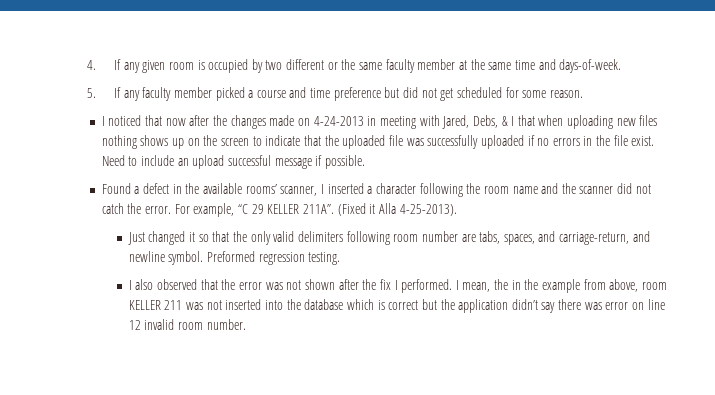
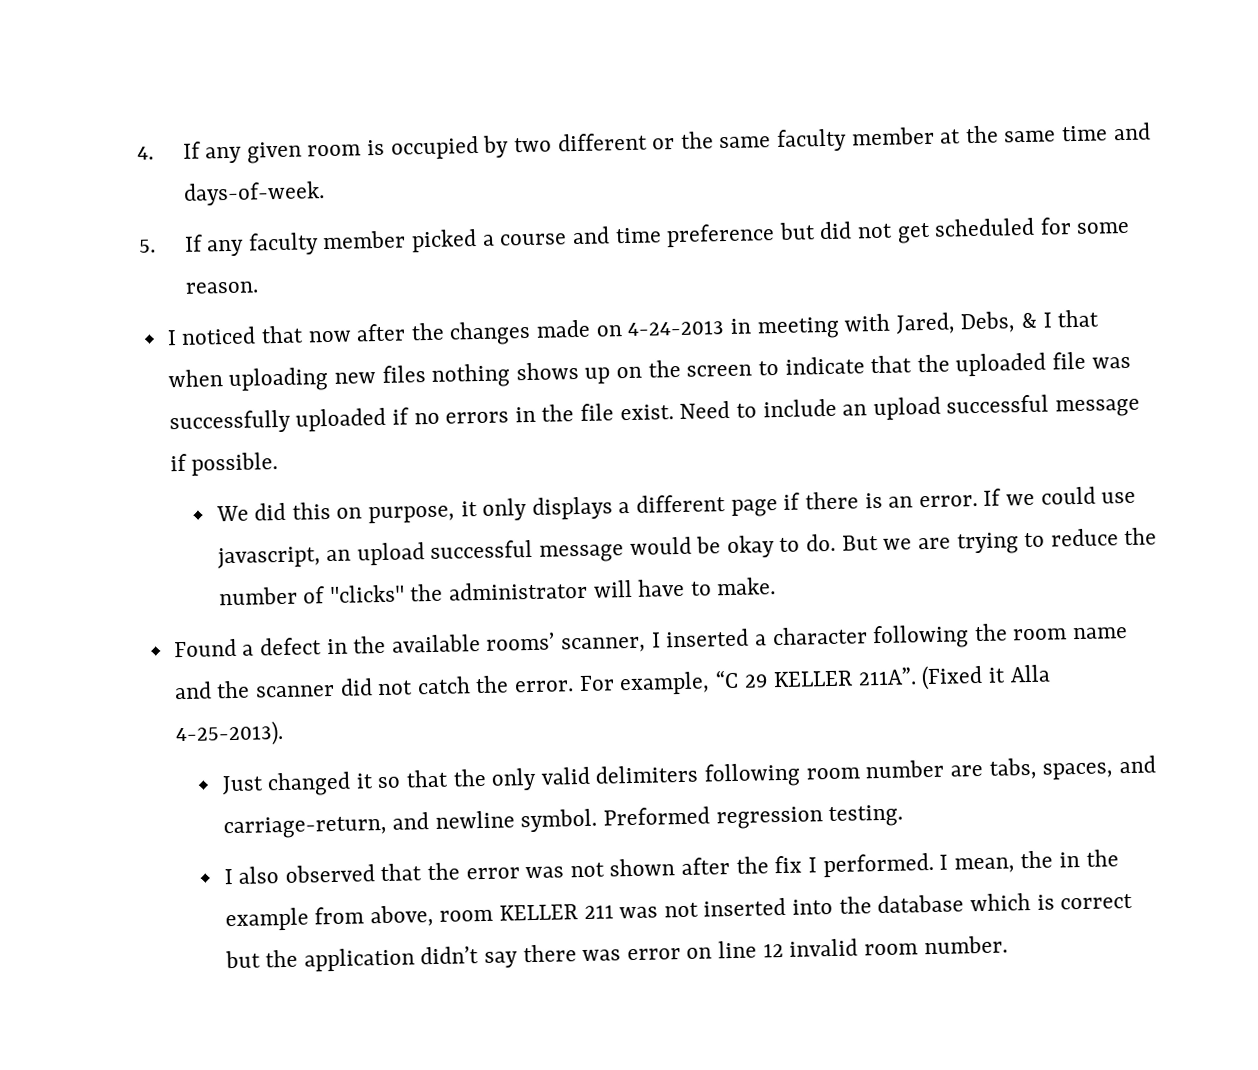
(365, 162) none -> [215,486,1137,524] [216,527,1158,569] [217,577,777,606] // We did this on purpose, it only displays a different page if there is an error. If we could use javascript, an upload successful message would be okay to do. But we are trying to reduce the number of "clicks" the administrator will have to make.

